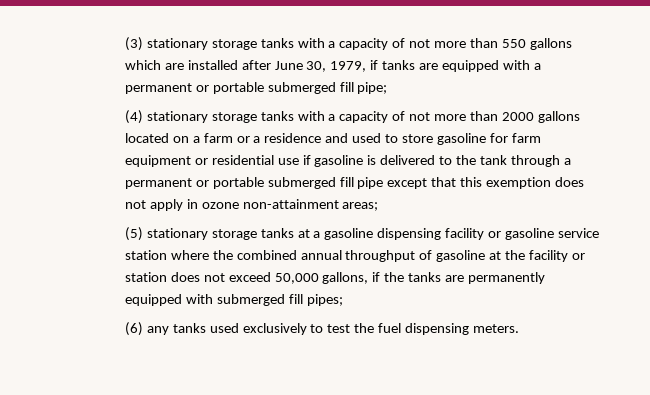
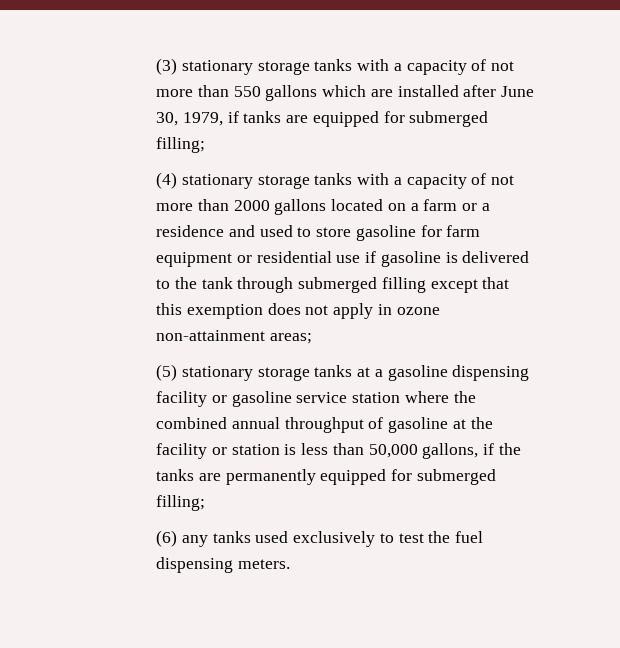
[502,60,541,70] [124,82,388,94] with a permanent or portable submerged fill pipe; -> [383,111,489,127] [156,137,206,153] for submerged filling;
[563,158,571,165] [124,177,384,189] a permanent or portable submerged fill pipe -> [298,277,426,293] submerged filling
[170,272,271,282] does not exceed -> [284,443,364,455] is less than
[185,294,343,306] with submerged fill pipes; -> [391,469,496,485] [156,495,206,511] for submerged filling;

